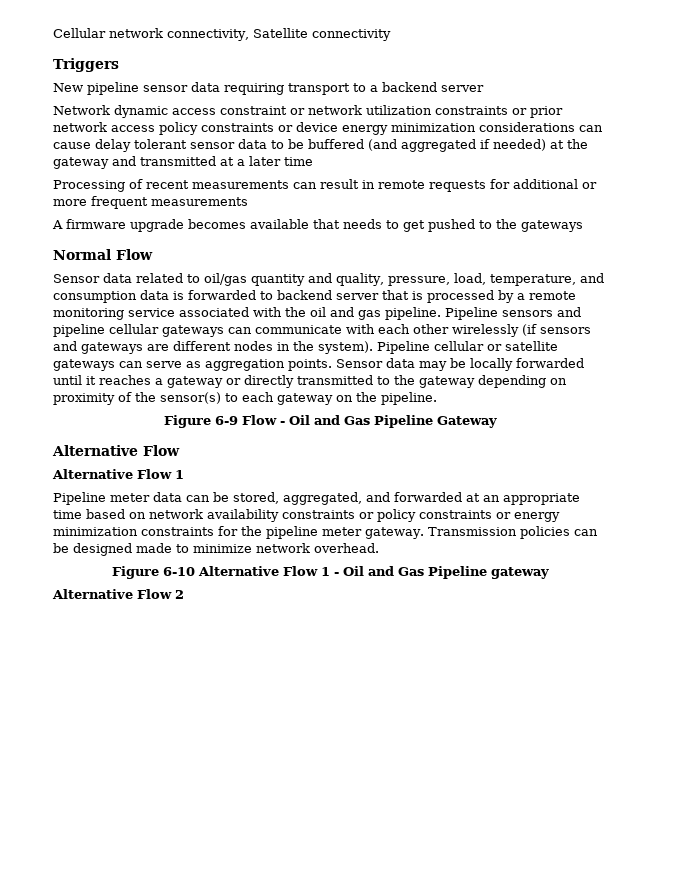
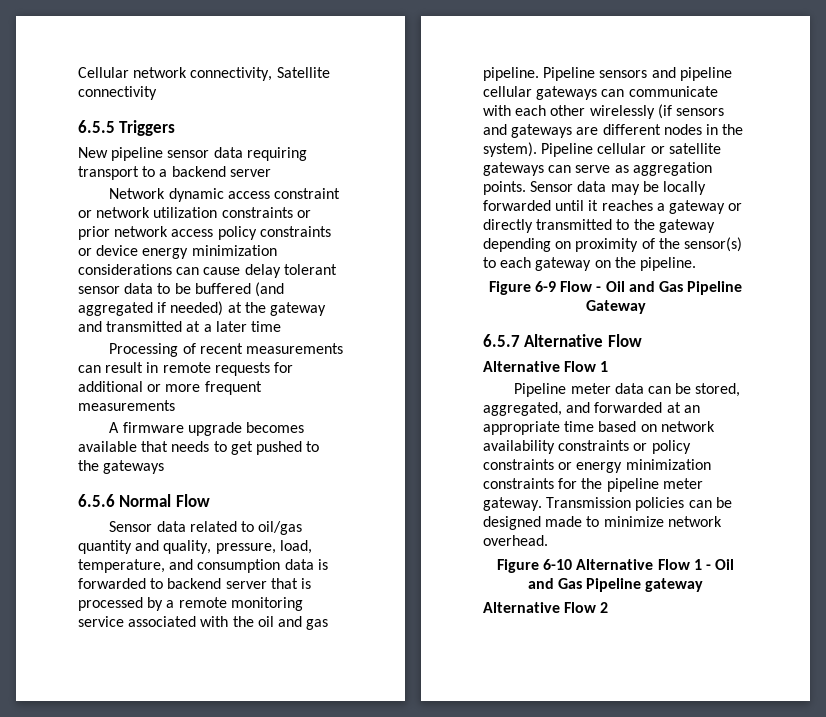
(391, 35) none -> [78,120,115,133] 6.5.5
(583, 226) none -> [78,494,115,507] 6.5.6
(497, 422) none -> [483,334,520,347] 6.5.7

